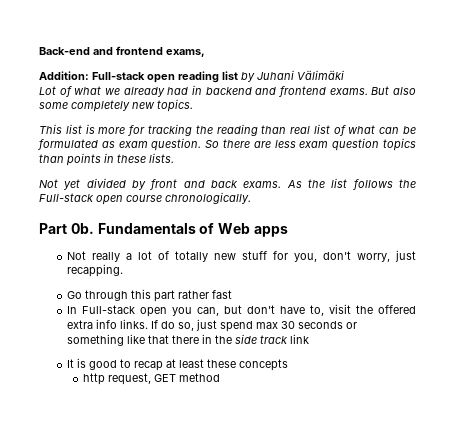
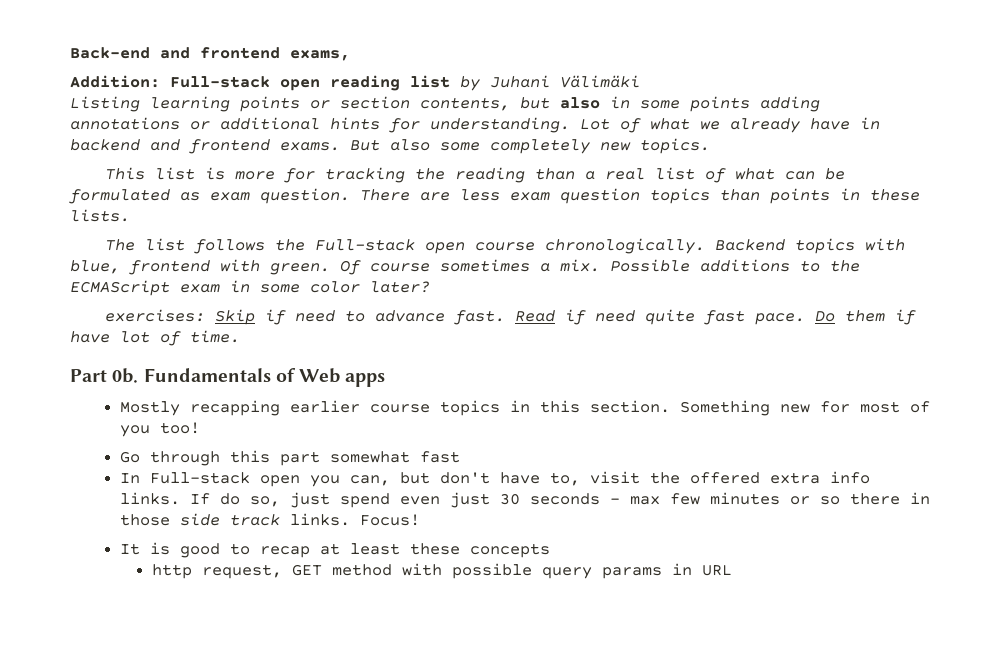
(344, 75) none -> [70,96,820,112] [70,117,570,133] Listing learning points or section contents, but also in some points adding annotations or additional hints for understanding.
[167,87,189,95] had -> [810,118,850,130] have
(287, 129) none -> [585,171,596,180] a
[205,139,250,148] So there -> [360,189,410,201] There
[39,178,325,190] Not yet divided by front and back exams. As the -> [105,239,136,251] The
(251, 198) none -> [715,238,906,254] [70,259,860,275] [70,280,430,296] [105,309,917,325] [70,330,240,346] Backend topics with blue, frontend with green. Of course sometimes a mix. Possible additions to the ECMAScript exam in some color later? // exercises: Skip if need to advance fast. Read if need quite fast pace. Do them if have lot of time.
[67,250,416,262] [67,264,124,277] Not really a lot of totally new stuff for you, don't worry, just recapping. -> [120,400,931,416] [120,422,201,437] Mostly recapping earlier course topics in this section. Something new for most of you too!
[178,290,210,299] rather -> [330,451,411,463] somewhat
[256,321,358,329] [67,334,170,346] max 30 seconds or something like that -> [400,492,841,508] even just 30 seconds – max few minutes or so
[215,335,233,344] the -> [120,514,171,526] those
[290,334,310,344] link -> [290,513,421,526] links. Focus!
(221, 377) none -> [401,563,732,579] with possible query params in URL

